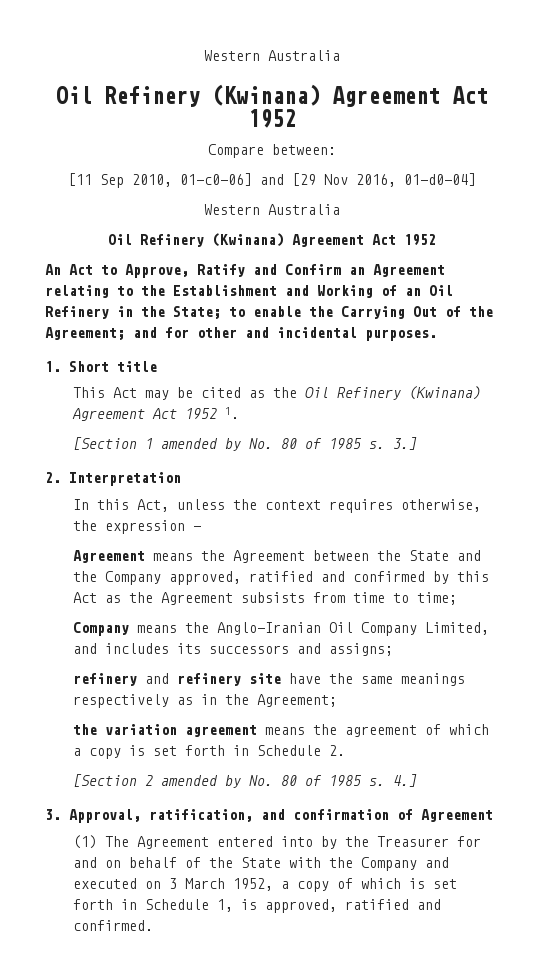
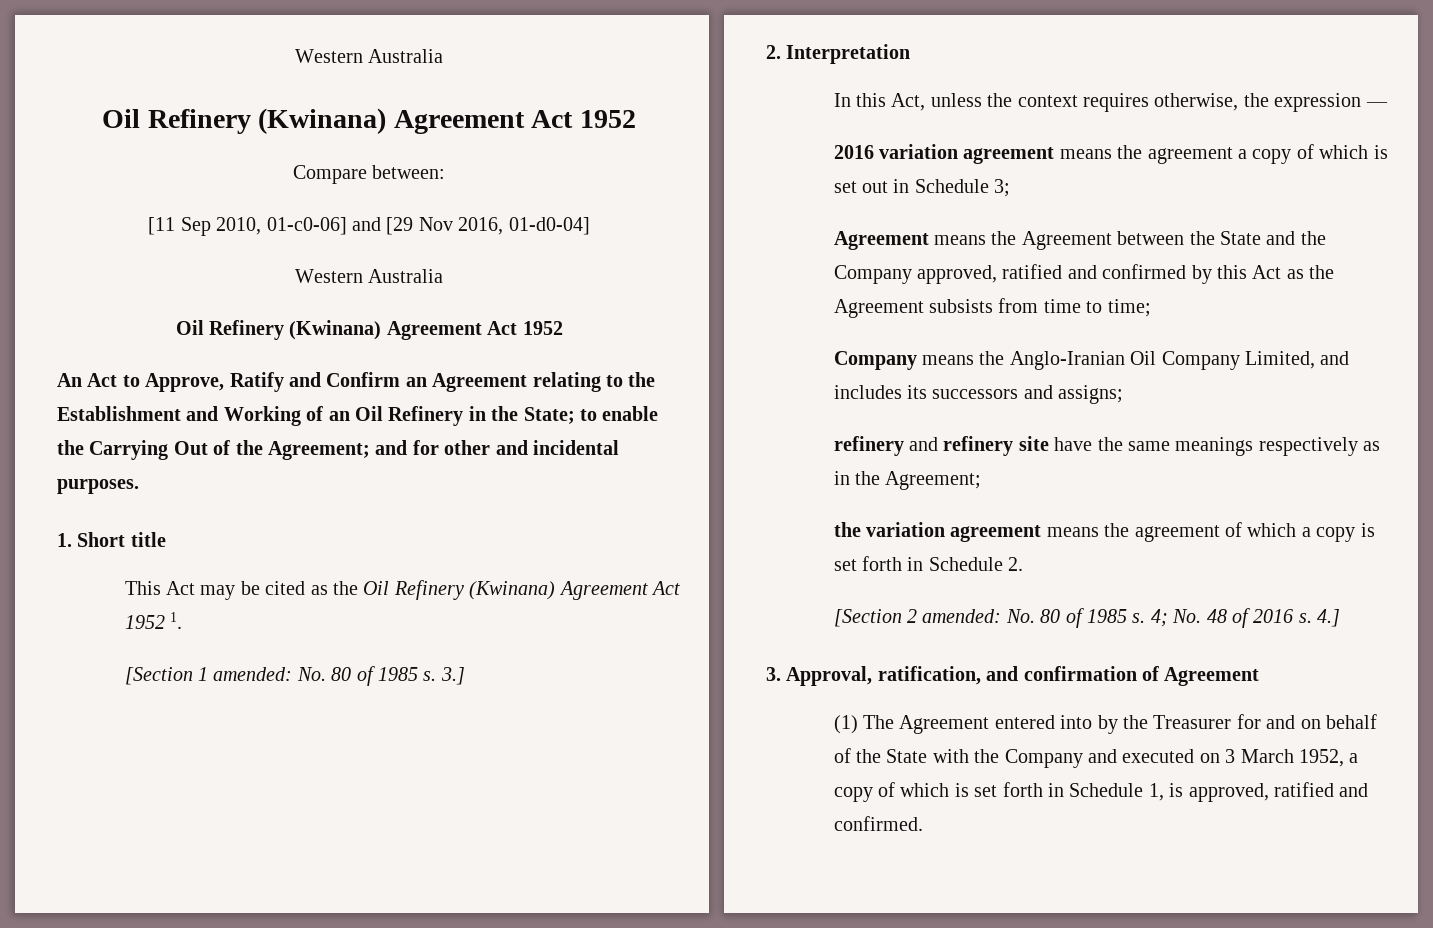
[161,438,242,451] amended by -> [213,667,293,681] amended:
(202, 528) none -> [833,144,1388,164] [833,179,1011,197] // 2016 variation agreement means the agreement a copy of which is set out in Schedule 3;
[161,775,386,788] amended by No. 80 of 1985 s. -> [922,608,1312,628] amended: No. 80 of 1985 s. 4; No. 48 of 2016 s.

